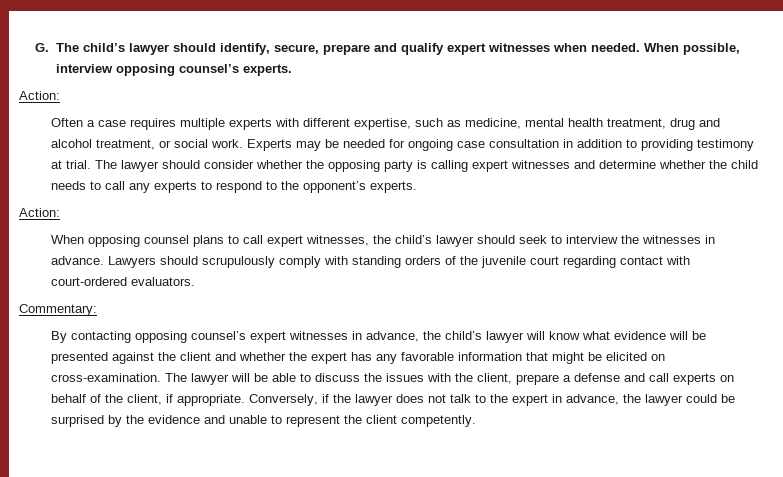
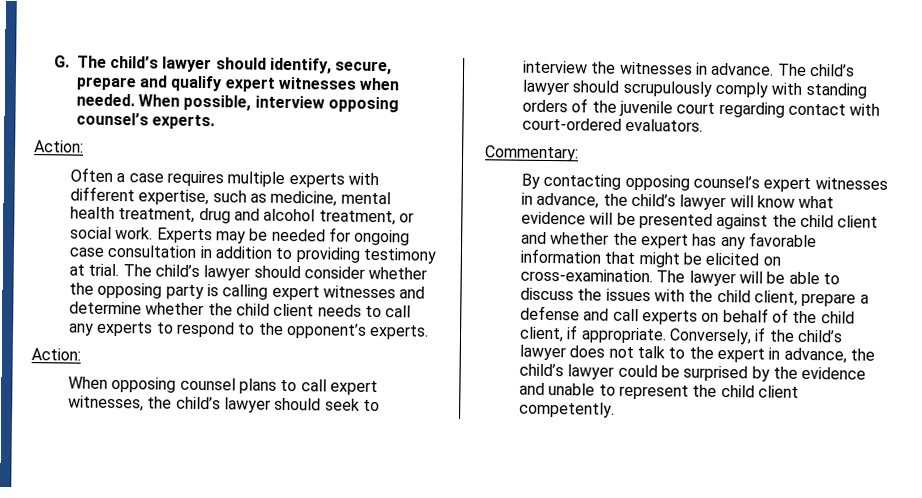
(118, 164) none -> [155,264,201,278] child’s
(759, 164) none -> [273,303,315,317] client
[108,256,157,268] Lawyers -> [777,63,856,77] [522,79,570,96] The child’s lawyer
(177, 356) none -> [800,214,835,228] child
(474, 377) none -> [716,289,751,303] child
(124, 398) none -> [820,311,855,324] child
(352, 398) none -> [797,329,844,343] child’s
(642, 398) none -> [519,363,565,377] child’s
(363, 419) none -> [720,384,755,398] child

